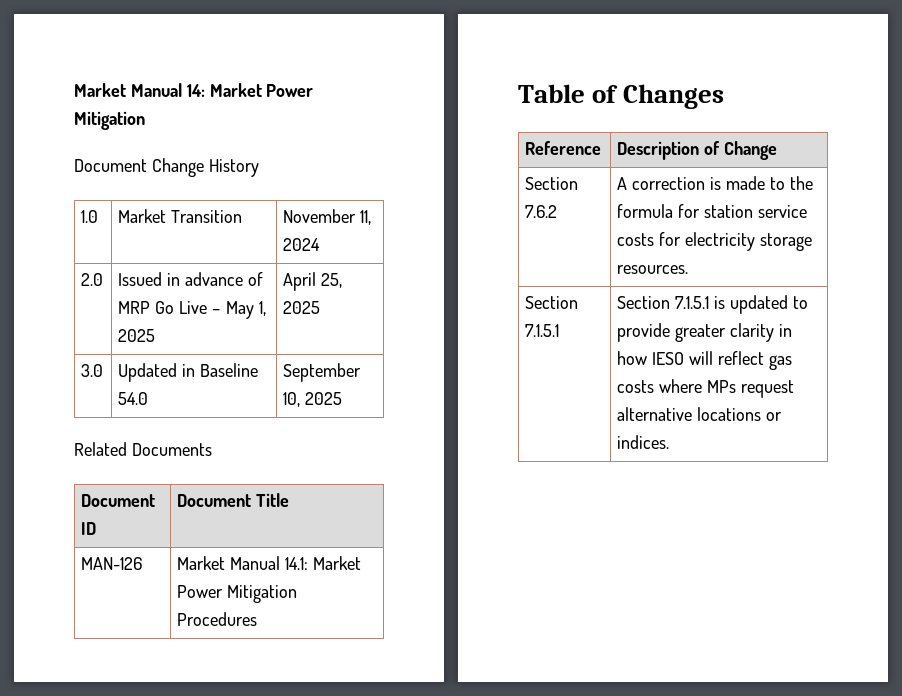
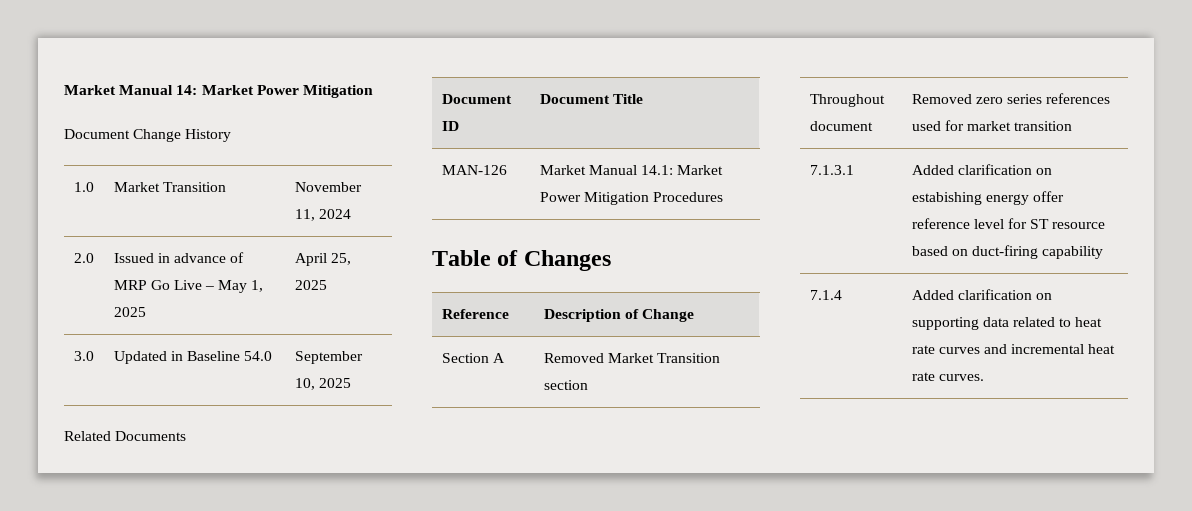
[525,205,558,218] [617,176,813,190] [617,204,807,218] [617,232,812,251] [617,265,689,274] [525,296,579,309] [525,324,560,337] [617,295,808,314] [617,323,792,342] [617,351,792,370] [617,379,794,398] [617,407,782,421] [617,435,670,449] 7.6.2 | A correction is made to the formula for station service costs for electricity storage resources. // Section 7.1.5.1 | Section 7.1.5.1 is updated to provide greater clarity in how IESO will reflect gas costs where MPs request alternative locations or indices. -> [492,353,505,363] [543,353,720,363] [543,380,588,390] [809,94,885,107] [809,121,873,131] [911,93,1111,104] [911,120,1073,131] [809,165,854,175] [911,164,1052,175] [911,191,1064,205] [911,218,1106,229] [911,245,1104,259] [809,290,842,300] [911,289,1052,300] [911,317,1103,330] [911,344,1116,354] [911,372,984,381] A | Removed Market Transition section // Throughout document | Removed zero series references used for market transition // 7.1.3.1 | Added clarification on estabishing energy offer reference level for ST resource based on duct-firing capability // 7.1.4 | Added clarification on supporting data related to heat rate curves and incremental heat rate curves.

